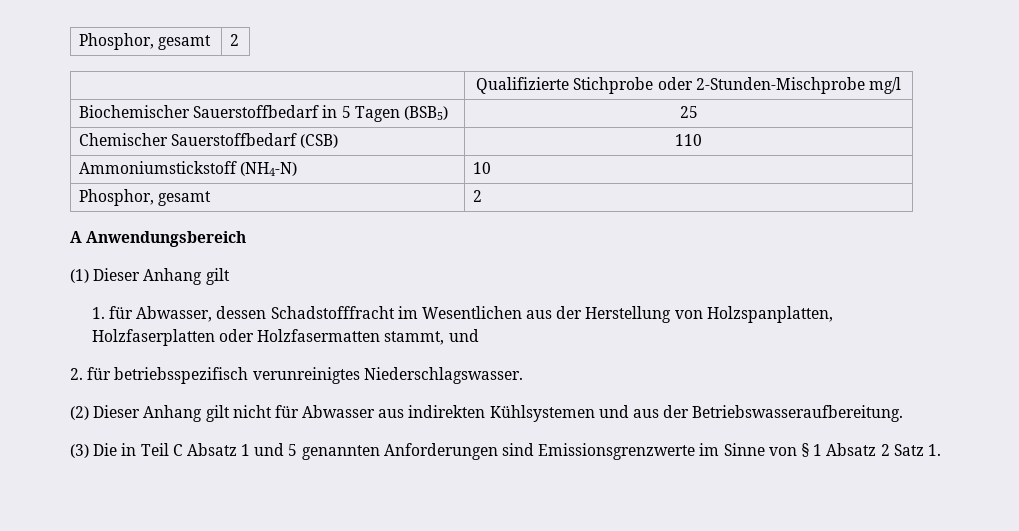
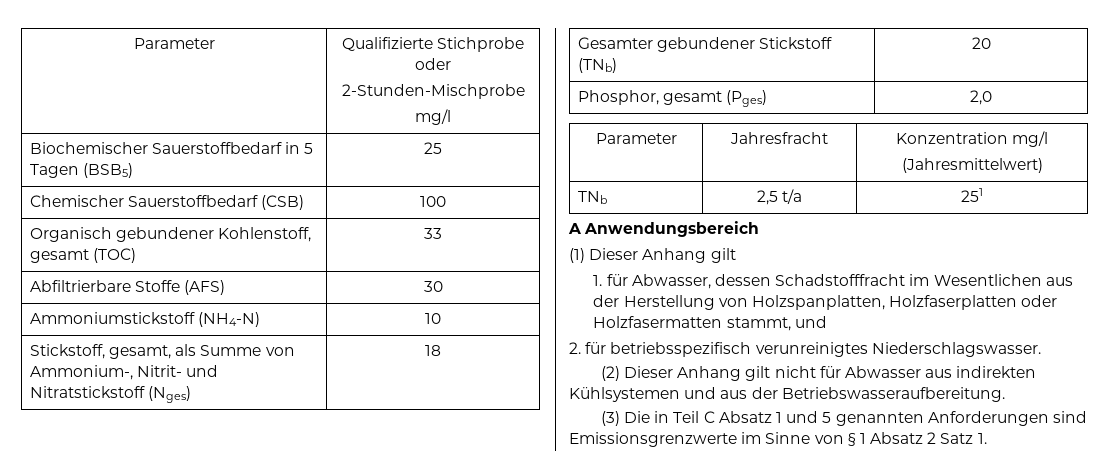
[79,33,212,50] [230,34,240,46] Phosphor, gesamt | 2 // -> [133,38,215,49] Parameter
(693, 83) none -> (451, 64) //
(865, 85) none -> (525, 91) //
[674,134,702,146] [79,161,298,176] [473,162,492,174] [79,189,212,206] [473,190,483,202] 110 // Ammoniumstickstoff (NH4-N) | 10 // Phosphor, gesamt | 2 -> [420,196,446,207] [29,227,312,242] [29,248,137,263] [424,228,442,239] [29,280,226,295] [423,281,443,292] [29,312,261,327] [425,313,441,324] [29,344,295,359] [29,365,219,380] [29,386,192,403] [425,345,441,356] [577,37,833,52] [577,58,617,73] [971,37,991,49] [577,90,768,107] [970,90,992,105] [595,133,677,144] [730,132,828,144] [895,131,1049,147] [901,158,1043,173] [577,191,607,204] [756,189,803,205] [961,188,983,202] 100 // Organisch gebundener Kohlenstoff, gesamt (TOC) | 33 // Abfiltrierbare Stoffe (AFS) | 30 // Ammoniumstickstoff (NH4-N) | 10 // Stickstoff, gesamt, als Summe von Ammonium-, Nitrit- und Nitratstickstoff (Nges) | 18 // Gesamter gebundener Stickstoff (TNb) | 20 // Phosphor, gesamt (Pges) | 2,0 // Parameter | Jahresfracht | Konzentration mg/l // (Jahresmittelwert) // TNb | 2,5 t/a | 251

